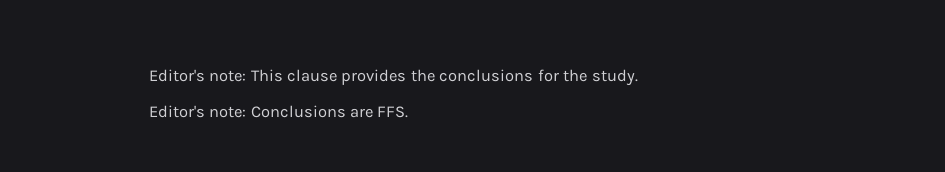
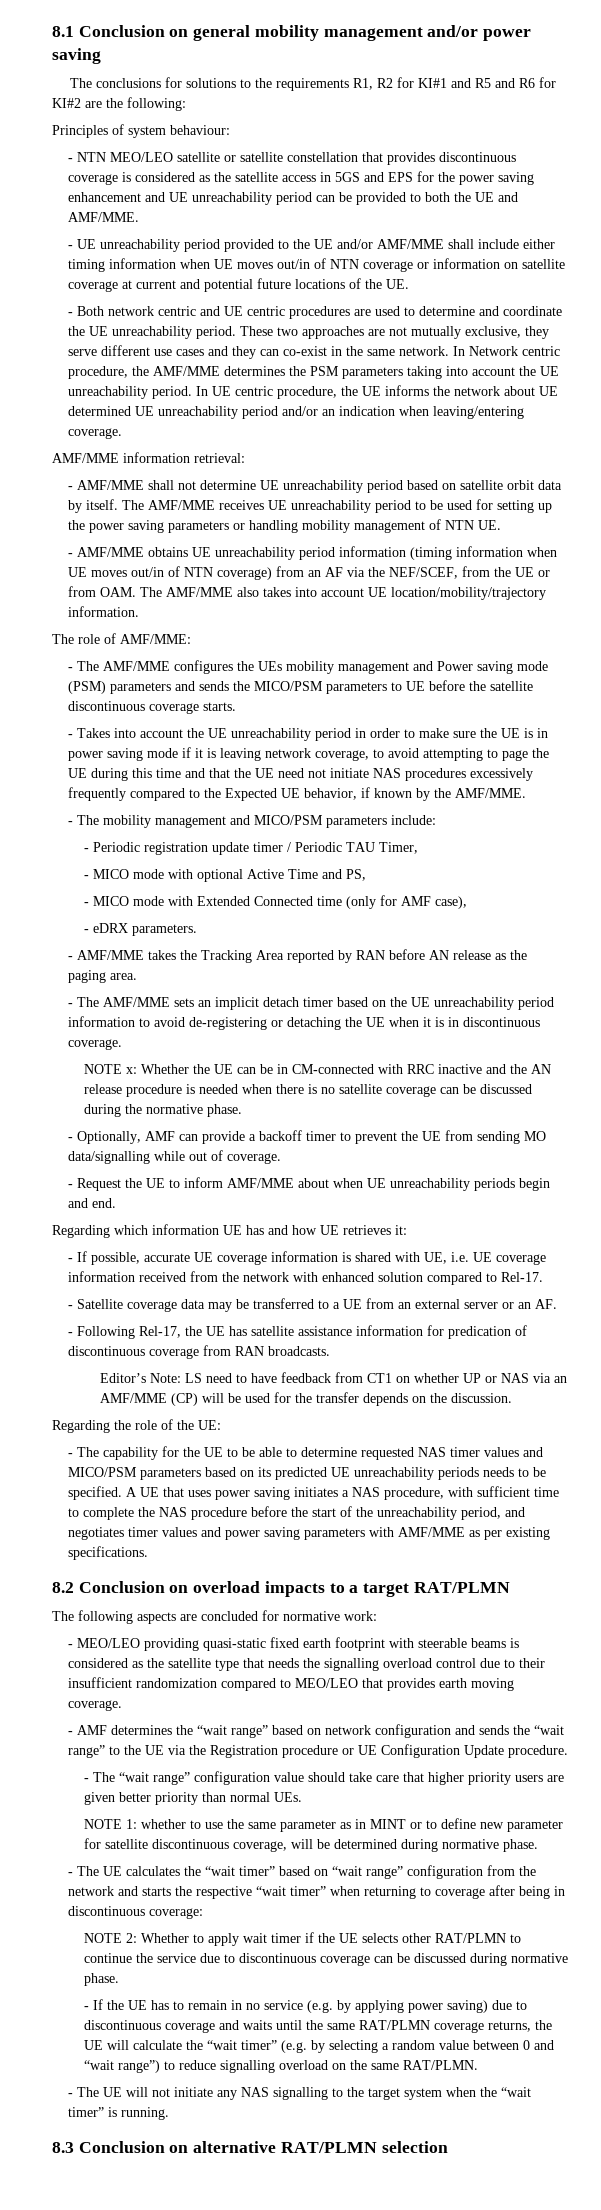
[148,69,638,86] [148,105,409,118] Editor's note: This clause provides the conclusions for the study. // Editor's note: Conclusions are FFS. -> [52,25,532,41] [52,48,101,64] [70,77,557,91] [52,97,186,111] [52,124,230,138] [67,152,516,165] [67,171,534,185] [67,192,518,205] [67,212,139,222] [67,239,555,252] [67,258,565,272] [67,278,409,292] [67,306,562,319] [67,326,549,339] [67,345,560,359] [67,366,559,379] [67,385,558,399] [67,406,524,419] [67,428,122,439] [52,452,245,463] [67,480,562,493] [67,499,552,513] [67,519,501,533] [67,546,557,560] [67,566,550,580] [67,586,546,600] [67,606,139,617] [52,633,191,644] [67,660,548,674] [67,680,533,694] [67,701,236,714] [67,728,548,741] [67,747,549,761] [67,768,533,781] [67,787,526,801] [67,815,436,828] [83,842,418,855] [83,869,366,882] [83,895,467,909] [83,923,197,936] [67,949,527,963] [67,970,137,983] [67,997,554,1010] [67,1016,540,1030] [67,1039,122,1050] [83,1064,551,1074] [83,1084,532,1097] [83,1104,242,1117] [67,1130,546,1144] [67,1150,281,1164] [67,1177,550,1191] [67,1198,116,1208] [52,1224,407,1238] [67,1251,546,1265] [67,1271,543,1285] [67,1298,557,1312] [67,1325,527,1339] [67,1345,330,1359] [99,1372,567,1383] [99,1392,512,1406] [52,1419,221,1433] [67,1446,543,1460] [67,1467,546,1480] [67,1486,559,1500] [67,1506,525,1520] [67,1527,550,1540] [67,1546,148,1560] [52,1581,510,1597] [52,1610,377,1624] [67,1637,519,1651] [67,1658,545,1671] [67,1677,514,1691] [67,1700,122,1711] [67,1724,564,1738] [67,1744,568,1758] [83,1771,564,1785] [83,1792,302,1805] [83,1818,563,1832] [83,1838,538,1852] [67,1865,536,1879] [67,1885,565,1899] [67,1906,203,1919] [83,1932,521,1946] [83,1953,568,1966] [83,1973,119,1986] [83,1999,527,2013] [83,2020,552,2033] [83,2040,554,2053] [83,2060,478,2073] [67,2087,531,2100] [67,2107,169,2120] [52,2141,448,2153] 8.1 Conclusion on general mobility management and/or power saving // The conclusions for solutions to the requirements R1, R2 for KI#1 and R5 and R6 for KI#2 are the following: // Principles of system behaviour: // - NTN MEO/LEO satellite or satellite constellation that provides discontinuous coverage is considered as the satellite access in 5GS and EPS for the power saving enhancement and UE unreachability period can be provided to both the UE and AMF/MME. // - UE unreachability period provided to the UE and/or AMF/MME shall include either timing information when UE moves out/in of NTN coverage or information on satellite coverage at current and potential future locations of the UE. // - Both network centric and UE centric procedures are used to determine and coordinate the UE unreachability period. These two approaches are not mutually exclusive, they serve different use cases and they can co-exist in the same network. In Network centric procedure, the AMF/MME determines the PSM parameters taking into account the UE unreachability period. In UE centric procedure, the UE informs the network about UE determined UE unreachability period and/or an indication when leaving/entering coverage. // AMF/MME information retrieval: // - AMF/MME shall not determine UE unreachability period based on satellite orbit data by itself. The AMF/MME receives UE unreachability period to be used for setting up the power saving parameters or handling mobility management of NTN UE. // - AMF/MME obtains UE unreachability period information (timing information when UE moves out/in of NTN coverage) from an AF via the NEF/SCEF, from the UE or from OAM. The AMF/MME also takes into account UE location/mobility/trajectory information. // The role of AMF/MME: // - The AMF/MME configures the UEs mobility management and Power saving mode (PSM) parameters and sends the MICO/PSM parameters to UE before the satellite discontinuous coverage starts. // - Takes into account the UE unreachability period in order to make sure the UE is in power saving mode if it is leaving network coverage, to avoid attempting to page the UE during this time and that the UE need not initiate NAS procedures excessively frequently compared to the Expected UE behavior, if known by the AMF/MME. // - The mobility management and MICO/PSM parameters include: // - Periodic registration update timer / Periodic TAU Timer, // - MICO mode with optional Active Time and PS, // - MICO mode with Extended Connected time (only for AMF case), // - eDRX parameters. // - AMF/MME takes the Tracking Area reported by RAN before AN release as the paging area. // - The AMF/MME sets an implicit detach timer based on the UE unreachability period information to avoid de-registering or detaching the UE when it is in discontinuous coverage. // NOTE x: Whether the UE can be in CM-connected with RRC inactive and the AN release procedure is needed when there is no satellite coverage can be discussed during the normative phase. // - Optionally, AMF can provide a backoff timer to prevent the UE from sending MO data/signalling while out of coverage. // - Request the UE to inform AMF/MME about when UE unreachability periods begin and end. // Regarding which information UE has and how UE retrieves it: // - If possible, accurate UE coverage information is shared with UE, i.e. UE coverage information received from the network with enhanced solution compared to Rel-17. // - Satellite coverage data may be transferred to a UE from an external server or an AF. // - Following Rel-17, the UE has satellite assistance information for predication of discontinuous coverage from RAN broadcasts. // Editor’s Note: LS need to have feedback from CT1 on whether UP or NAS via an AMF/MME (CP) will be used for the transfer depends on the discussion. // Regarding the role of the UE: // - The capability for the UE to be able to determine requested NAS timer values and MICO/PSM parameters based on its predicted UE unreachability periods needs to be specified. A UE that uses power saving initiates a NAS procedure, with sufficient time to complete the NAS procedure before the start of the unreachability period, and negotiates timer values and power saving parameters with AMF/MME as per existing specifications. // 8.2 Conclusion on overload impacts to a target RAT/PLMN // The following aspects are concluded for normative work: // - MEO/LEO providing quasi-static fixed earth footprint with steerable beams is considered as the satellite type that needs the signalling overload control due to their insufficient randomization compared to MEO/LEO that provides earth moving coverage. // - AMF determines the “wait range” based on network configuration and sends the “wait range” to the UE via the Registration procedure or UE Configuration Update procedure. // - The “wait range” configuration value should take care that higher priority users are given better priority than normal UEs. // NOTE 1: whether to use the same parameter as in MINT or to define new parameter for satellite discontinuous coverage, will be determined during normative phase. // - The UE calculates the “wait timer” based on “wait range” configuration from the network and starts the respective “wait timer” when returning to coverage after being in discontinuous coverage: // NOTE 2: Whether to apply wait timer if the UE selects other RAT/PLMN to continue the service due to discontinuous coverage can be discussed during normative phase. // - If the UE has to remain in no service (e.g. by applying power saving) due to discontinuous coverage and waits until the same RAT/PLMN coverage returns, the UE will calculate the “wait timer” (e.g. by selecting a random value between 0 and “wait range”) to reduce signalling overload on the same RAT/PLMN. // - The UE will not initiate any NAS signalling to the target system when the “wait timer” is running. // 8.3 Conclusion on alternative RAT/PLMN selection

